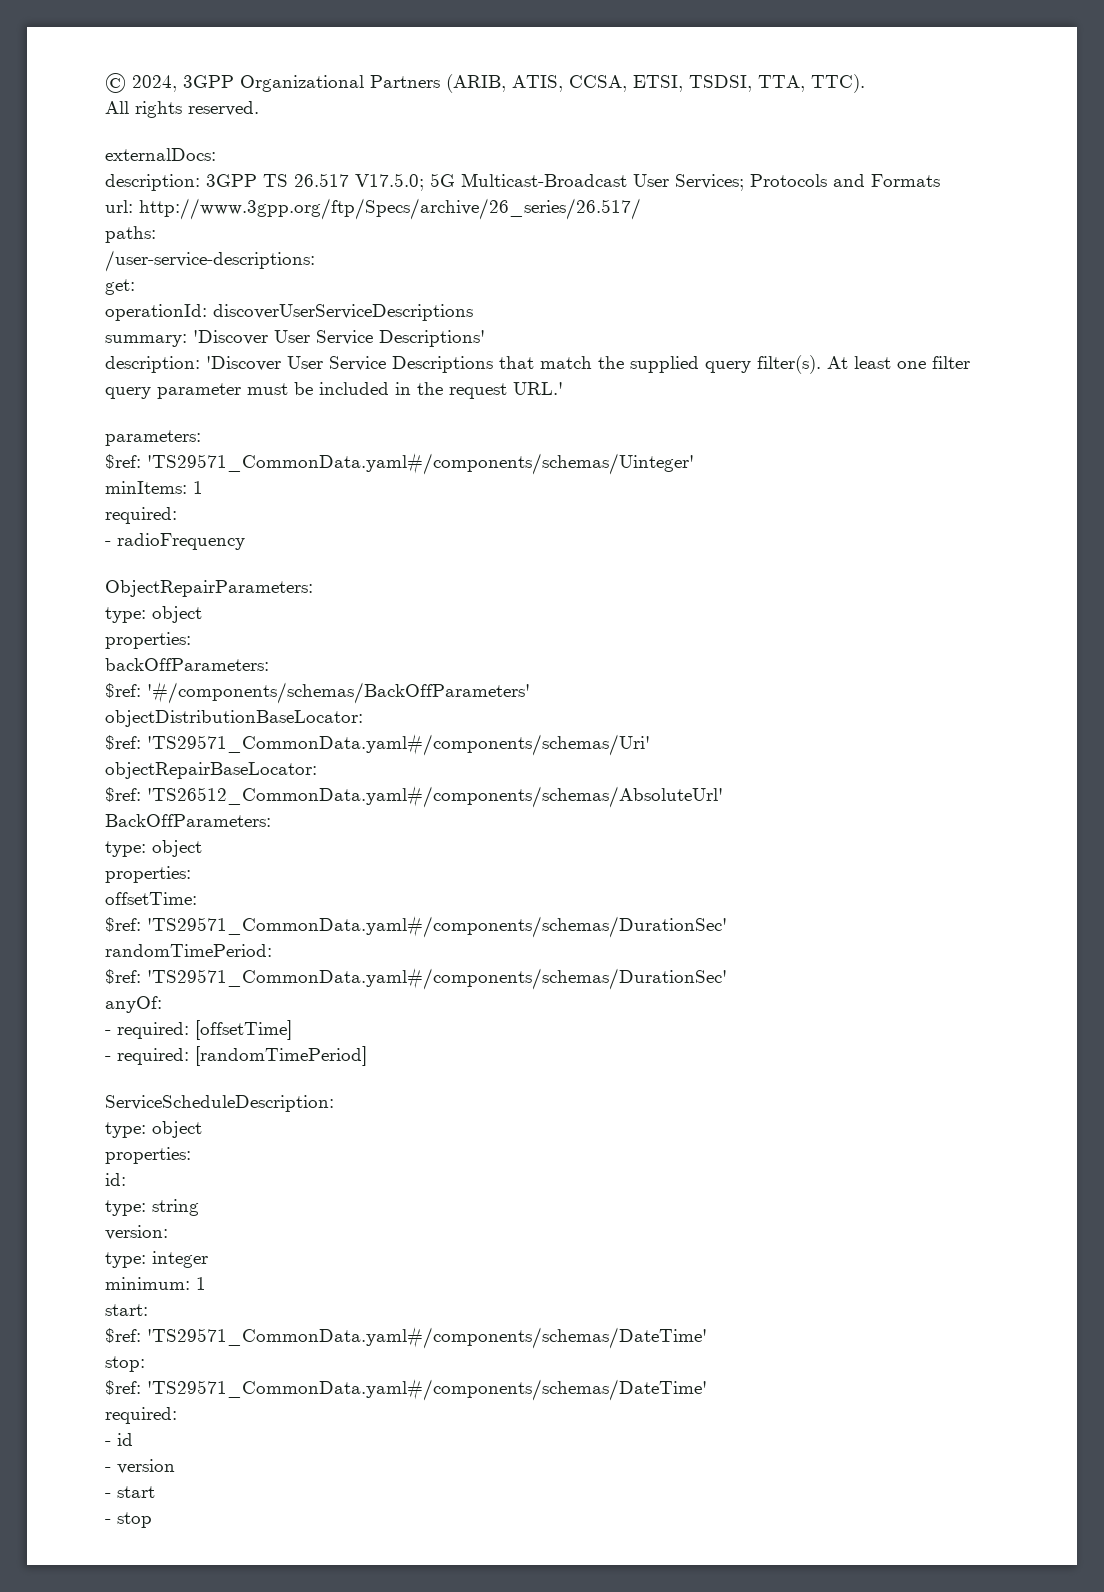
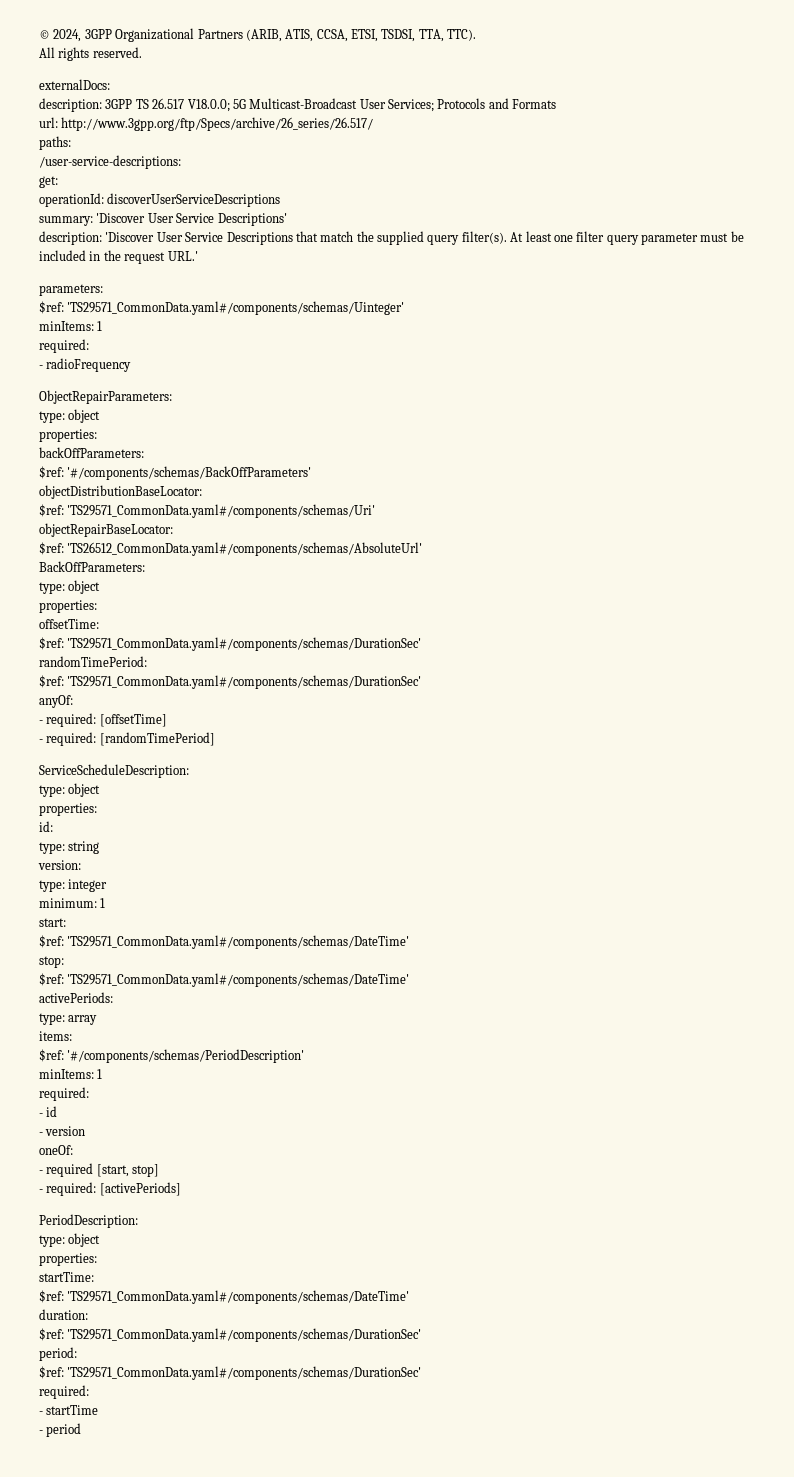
[355,173,424,191] V17.5.0; -> [187,99,230,112] V18.0.0;
(707, 1390) none -> [39,992,113,1003] [39,1013,98,1025] [39,1031,72,1041] [39,1049,305,1063] [39,1069,103,1079] // activePeriods: // type: array // items: // $ref: '#/components/schemas/PeriodDescription' // minItems: 1
[105,1486,155,1498] [105,1512,152,1528] - start // - stop -> [39,1145,73,1155] [39,1163,160,1177] [39,1182,181,1196] [39,1214,138,1228] [39,1233,101,1247] [39,1253,97,1266] [39,1272,94,1282] [39,1290,410,1304] [39,1309,88,1320] [39,1328,422,1342] [39,1347,77,1361] [39,1366,422,1380] [39,1385,89,1399] [39,1405,99,1415] [39,1423,82,1437] oneOf: // - required [start, stop] // - required: [activePeriods] // PeriodDescription: // type: object // properties: // startTime: // $ref: 'TS29571_CommonData.yaml#/components/schemas/DateTime' // duration: // $ref: 'TS29571_CommonData.yaml#/components/schemas/DurationSec' // period: // $ref: 'TS29571_CommonData.yaml#/components/schemas/DurationSec' // required: // - startTime // - period

